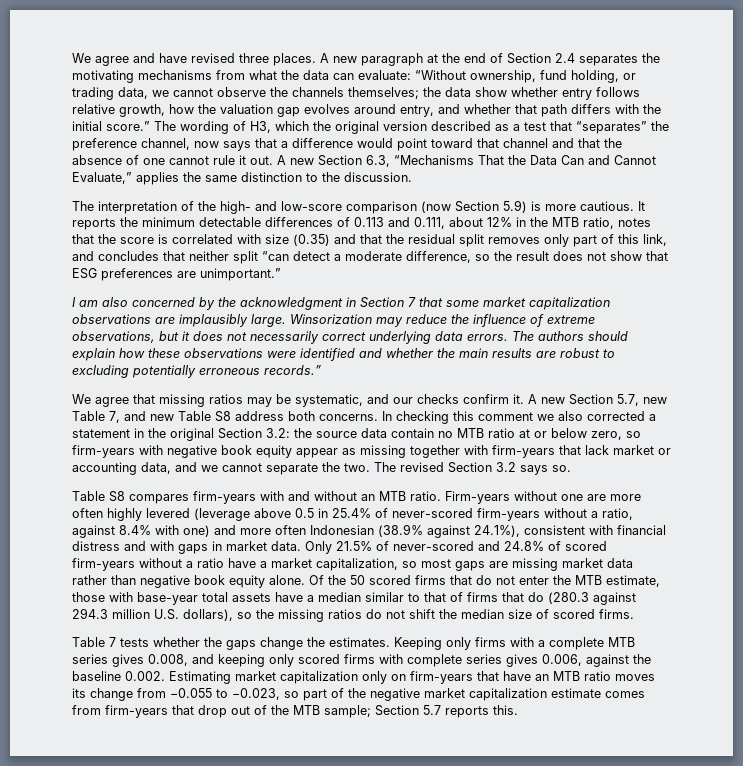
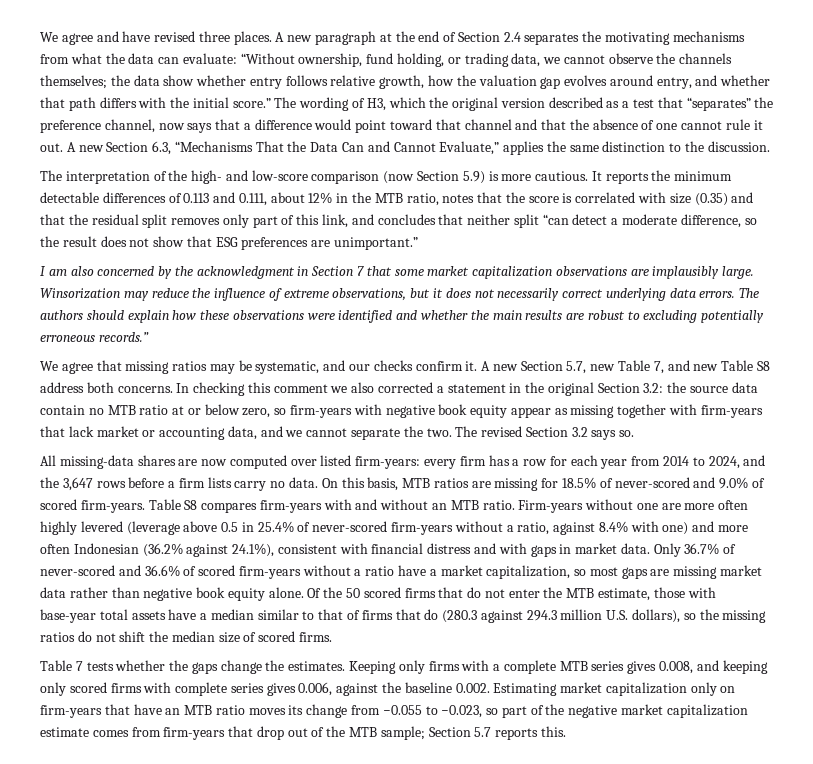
(571, 468) none -> [40,455,766,469] [40,477,765,491] [40,499,145,513] All missing-data shares are now computed over listed firm-years: every firm has a row for each year from 2014 to 2024, and the 3,647 rows before a firm lists carry no data. On this basis, MTB ratios are missing for 18.5% of never-scored and 9.0% of scored firm-years.
[378,524,423,537] (38.9% -> [142,543,183,557] (36.2%
[336,541,544,551] 21.5% of never-scored and 24.8% -> [684,543,737,555] [40,565,180,577] 36.7% of never-scored and 36.6%

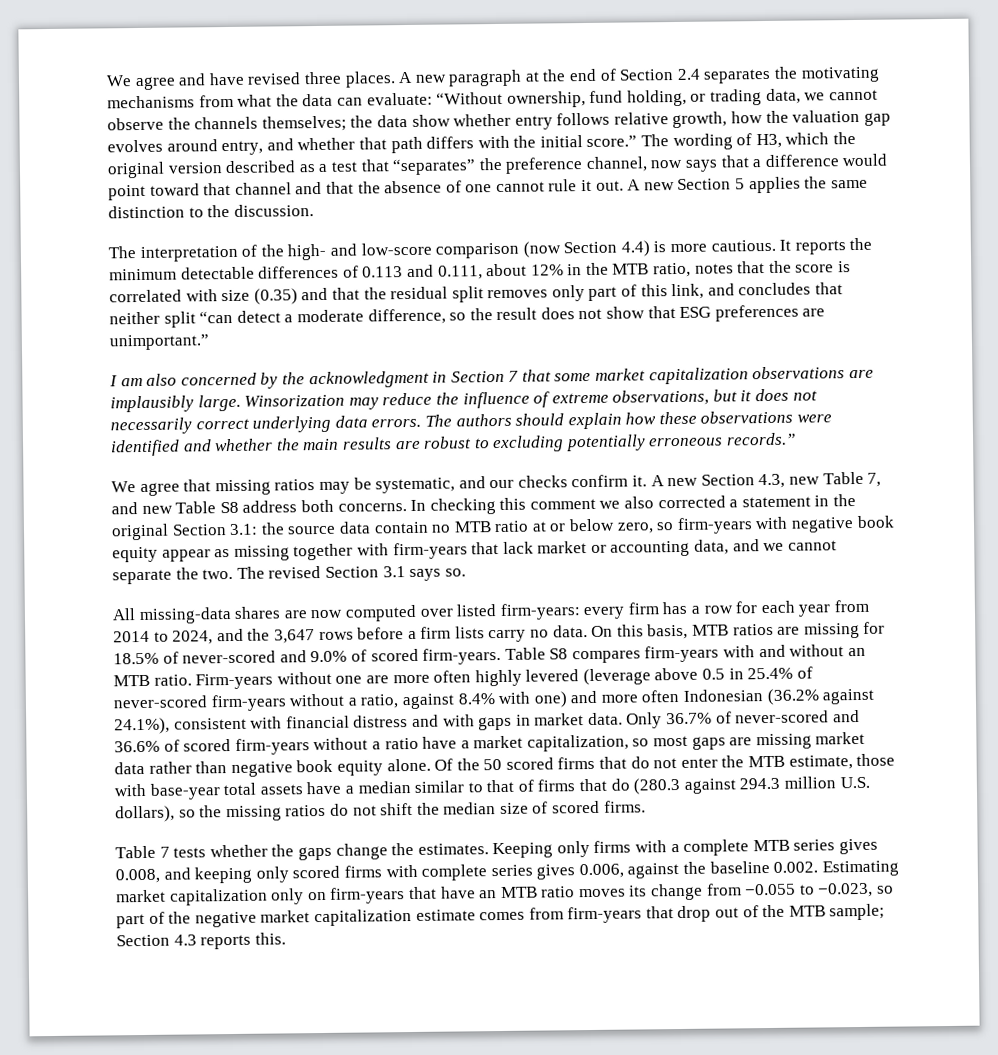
[152,141,500,155] 6.3, “Mechanisms That the Data Can and Cannot Evaluate,” -> [735,178,746,190] 5
[462,171,485,184] 5.9) -> [620,240,650,257] 4.4)
[566,361,587,374] 5.7, -> [758,473,786,489] 4.3,
[643,383,664,393] 3.2: -> [229,523,259,536] 3.1:
[571,427,588,437] 3.2 -> [382,566,406,578] 3.1
[474,727,492,737] 5.7 -> [173,934,197,946] 4.3

